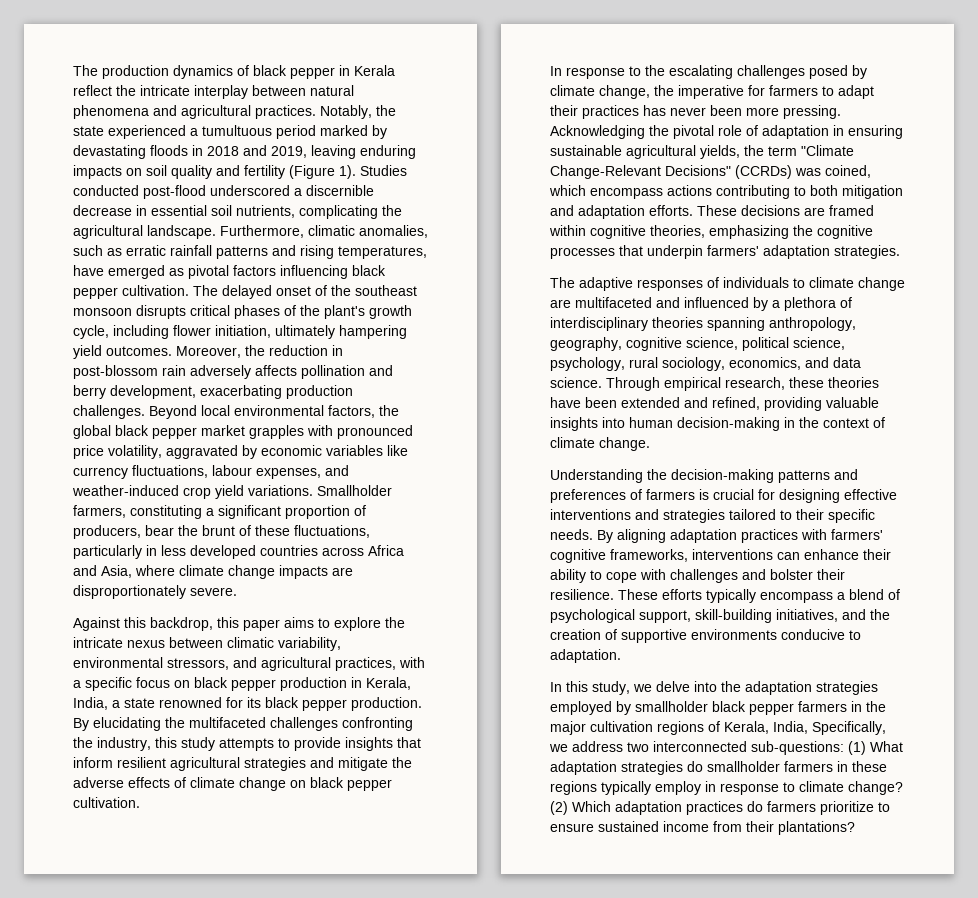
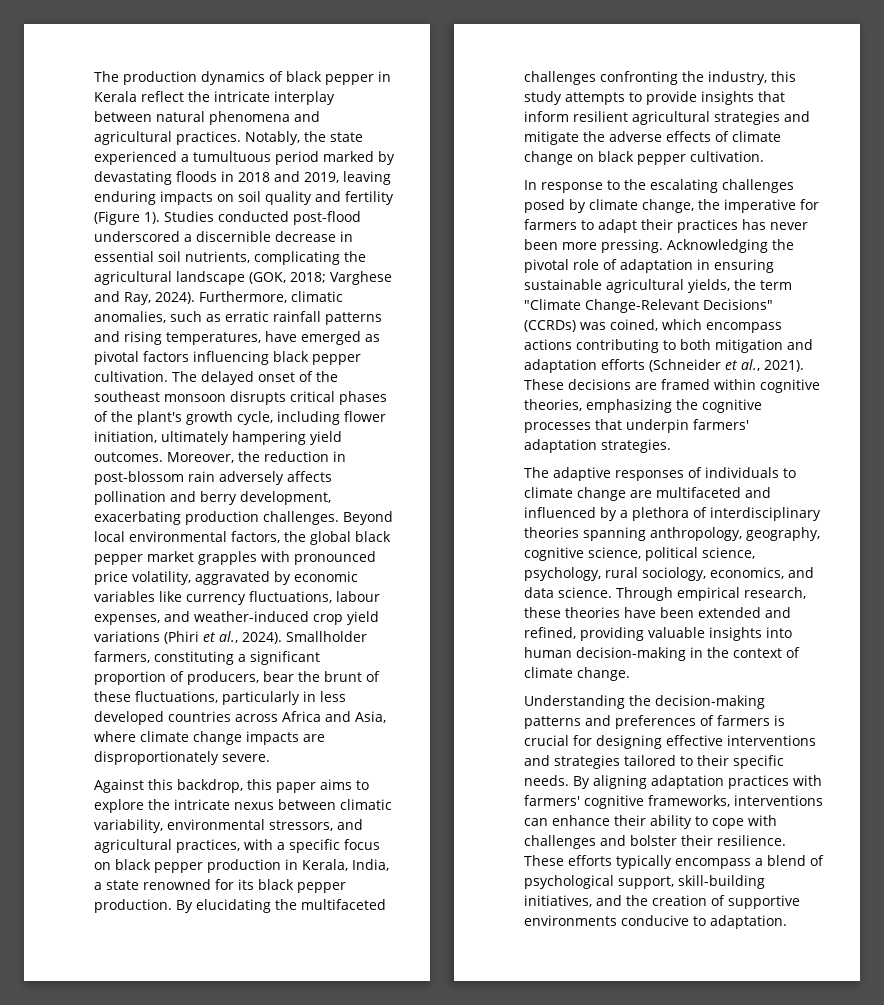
[147,225,216,239] landscape. -> [176,271,392,285] [94,291,195,305] landscape (GOK, 2018; Varghese and Ray, 2024).
[248,485,313,496] variations. -> [94,631,282,644] variations (Phiri et al., 2024).
[649,205,693,216] efforts. -> [601,359,804,372] efforts (Schneider et al., 2021).
[550,681,878,695] [550,701,886,715] [550,721,886,735] [549,741,903,755] [550,761,887,775] [550,781,903,795] [550,801,890,815] [550,821,855,835] // In this study, we delve into the adaptation strategies employed by smallholder black pepper farmers in the major cultivation regions of Kerala, India, Specifically, we address two interconnected sub-questions: (1) What adaptation strategies do smallholder farmers in these regions typically employ in response to climate change? (2) Which adaptation practices do farmers prioritize to ensure sustained income from their plantations? -> (787, 922) none

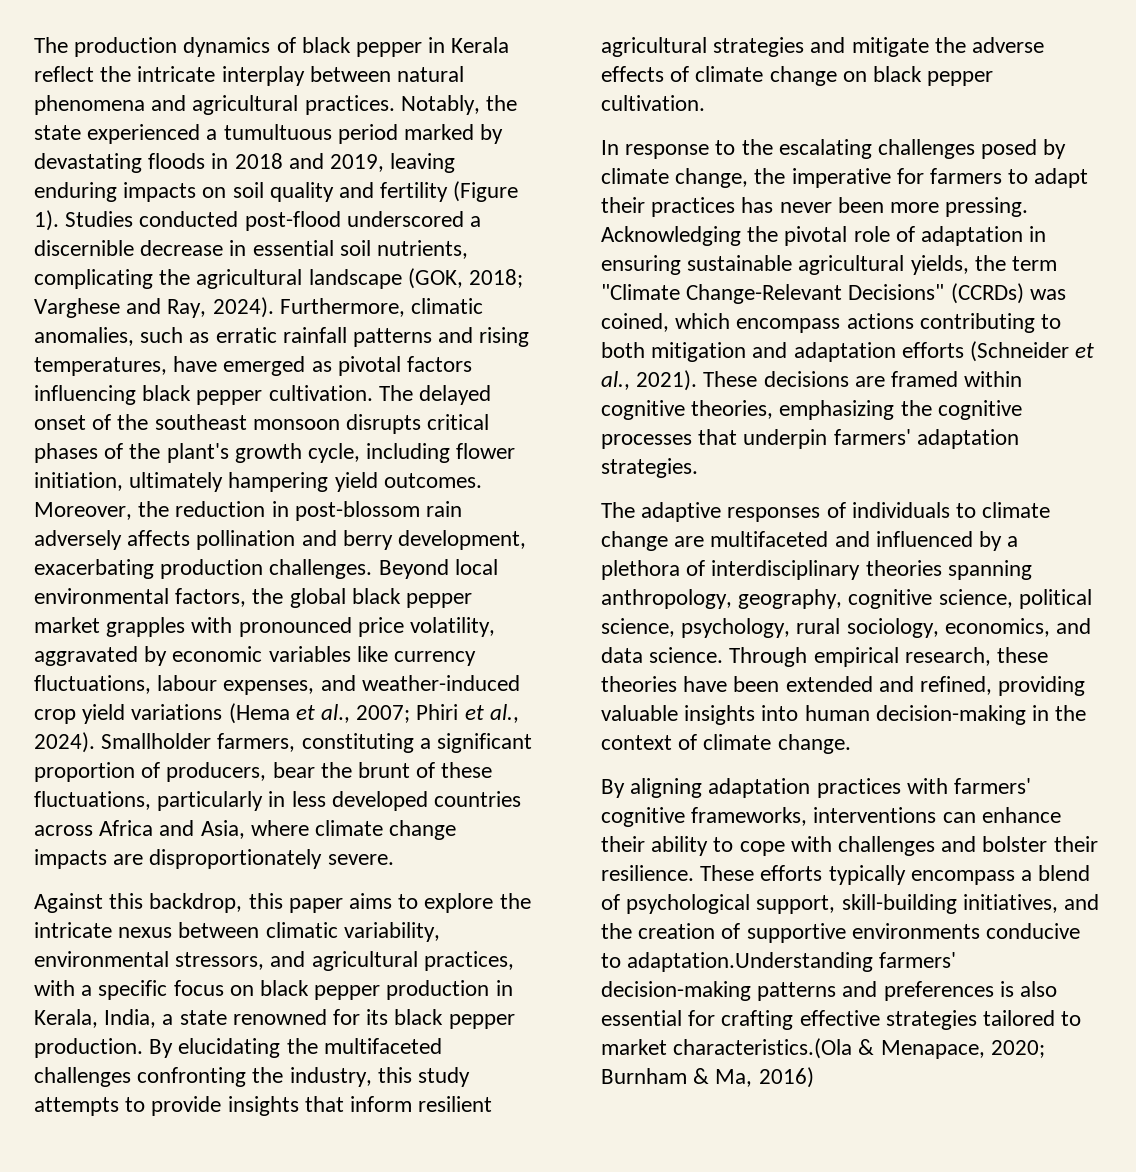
[164,631,199,644] (Phiri -> [228,703,459,724] (Hema et al., 2007; Phiri
[524,695,765,709] [524,715,785,729] [524,735,816,749] [524,755,784,769] [524,775,569,786] Understanding the decision-making patterns and preferences of farmers is crucial for designing effective interventions and strategies tailored to their specific needs. -> (851, 744) none
[710,915,787,929] adaptation. -> [627,952,957,972] [601,981,1058,1001] [601,1010,1082,1030] [601,1038,1045,1059] [601,1067,814,1088] adaptation.Understanding farmers' decision-making patterns and preferences is also essential for crafting effective strategies tailored to market characteristics.(Ola & Menapace, 2020; Burnham & Ma, 2016)

